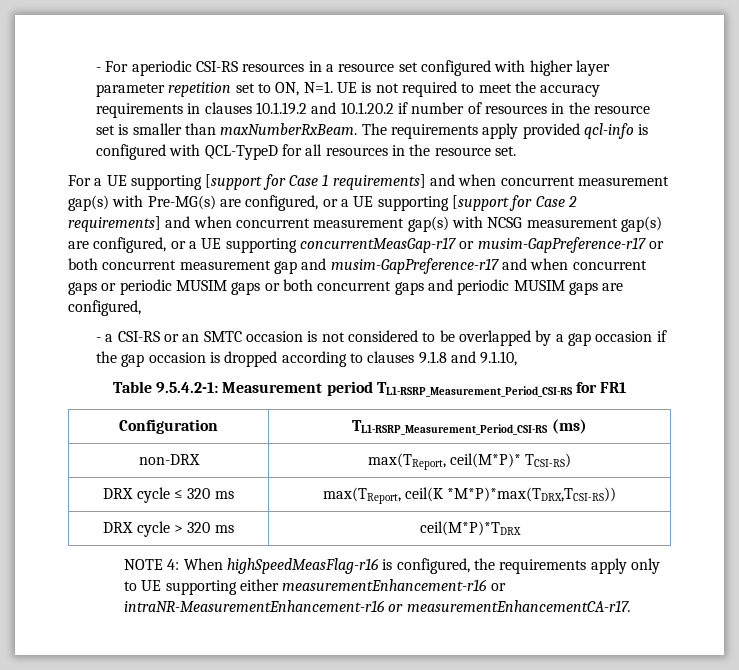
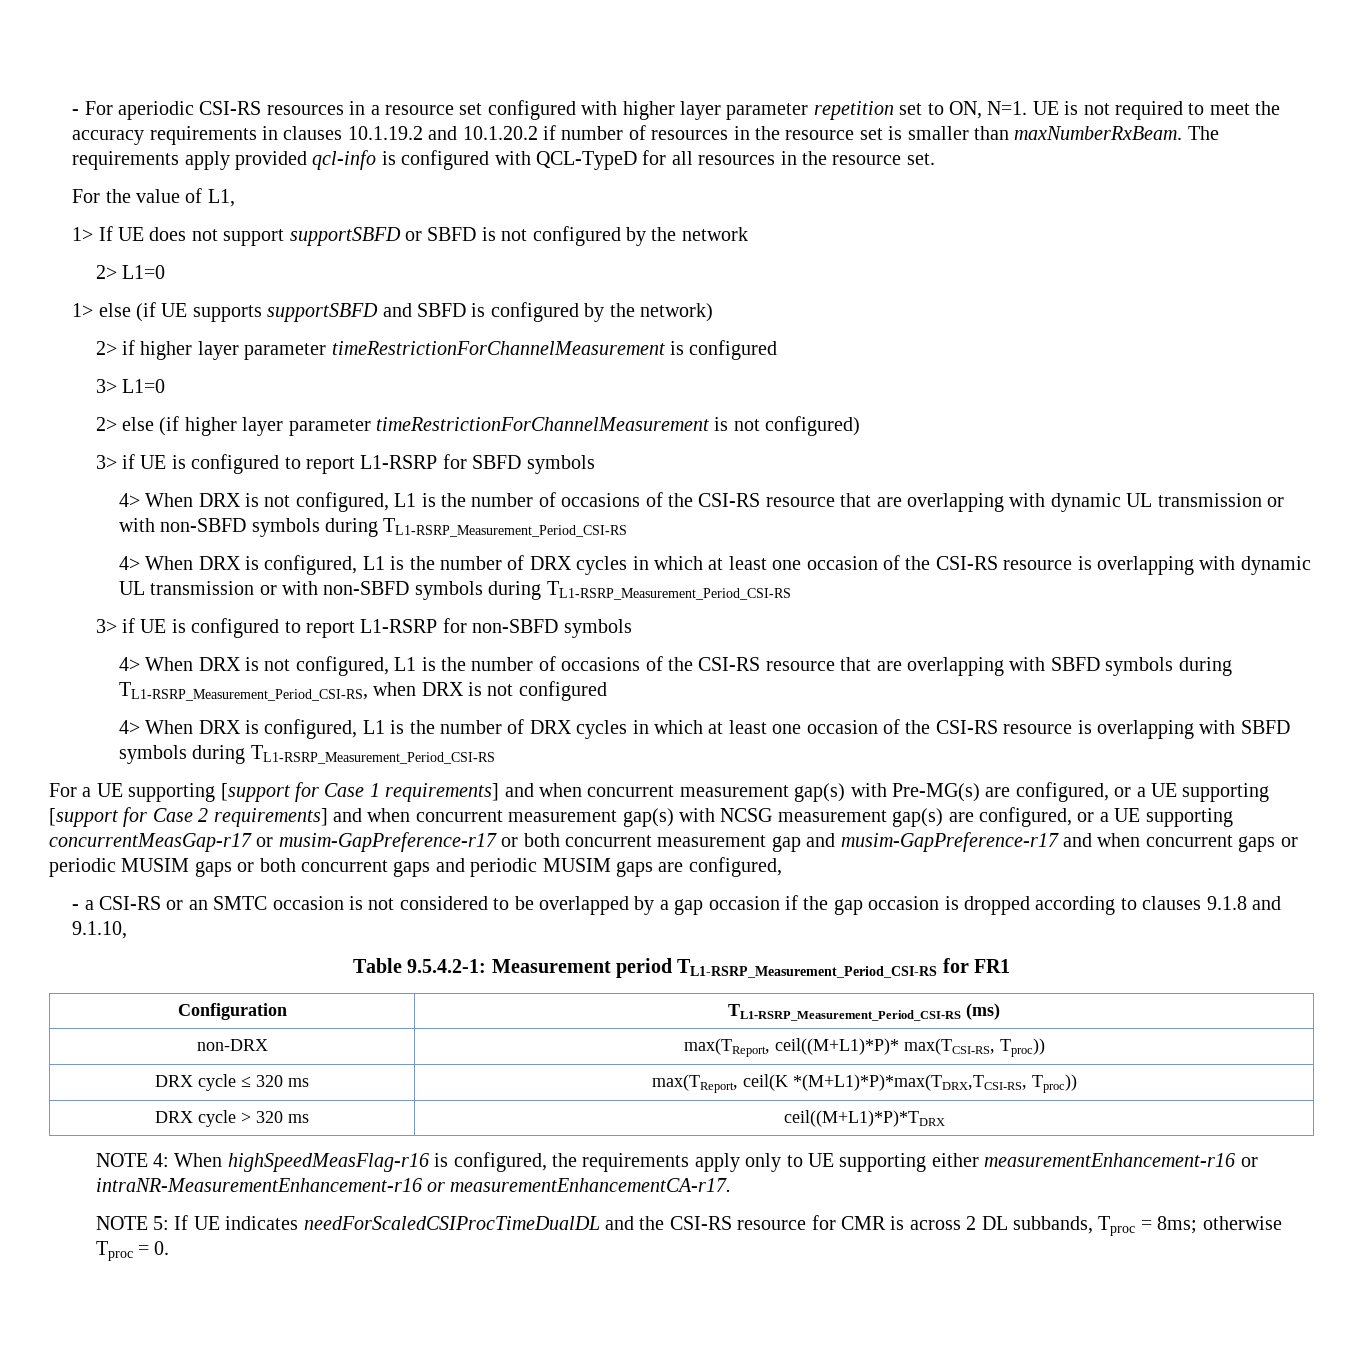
(516, 151) none -> [72,188,235,207] [72,226,748,246] [95,265,165,279] [72,302,714,322] [95,340,778,360] [95,379,165,393] [95,416,861,436] [95,454,595,474] [118,492,1285,512] [118,518,628,537] [118,555,1311,575] [118,581,791,600] [95,618,632,638] [118,656,1232,676] [118,681,607,701] [118,719,1290,739] [118,745,495,764] // For the value of L1, // 1> If UE does not support supportSBFD or SBFD is not configured by the network // 2> L1=0 // 1> else (if UE supports supportSBFD and SBFD is configured by the network) // 2> if higher layer parameter timeRestrictionForChannelMeasurement is configured // 3> L1=0 // 2> else (if higher layer parameter timeRestrictionForChannelMeasurement is not configured) // 3> if UE is configured to report L1-RSRP for SBFD symbols // 4> When DRX is not configured, L1 is the number of occasions of the CSI-RS resource that are overlapping with dynamic UL transmission or with non-SBFD symbols during TL1-RSRP_Measurement_Period_CSI-RS // 4> When DRX is configured, L1 is the number of DRX cycles in which at least one occasion of the CSI-RS resource is overlapping with dynamic UL transmission or with non-SBFD symbols during TL1-RSRP_Measurement_Period_CSI-RS // 3> if UE is configured to report L1-RSRP for non-SBFD symbols // 4> When DRX is not configured, L1 is the number of occasions of the CSI-RS resource that are overlapping with SBFD symbols during TL1-RSRP_Measurement_Period_CSI-RS, when DRX is not configured // 4> When DRX is configured, L1 is the number of DRX cycles in which at least one occasion of the CSI-RS resource is overlapping with SBFD symbols during TL1-RSRP_Measurement_Period_CSI-RS
[450,453,572,468] ceil(M*P)* TCSI-RS) -> [774,1038,1045,1057] ceil((M+L1)*P)* max(TCSI-RS, Tproc))
[447,487,617,502] *M*P)*max(TDRX,TCSI-RS)) -> [792,1074,1077,1093] *(M+L1)*P)*max(TDRX,TCSI-RS, Tproc))
[419,521,521,536] ceil(M*P)*TDRX -> [783,1110,945,1127] ceil((M+L1)*P)*TDRX
(631, 606) none -> [95,1215,1282,1236] [95,1241,170,1261] // NOTE 5: If UE indicates needForScaledCSIProcTimeDualDL and the CSI-RS resource for CMR is across 2 DL subbands, Tproc = 8ms; otherwise Tproc = 0.

